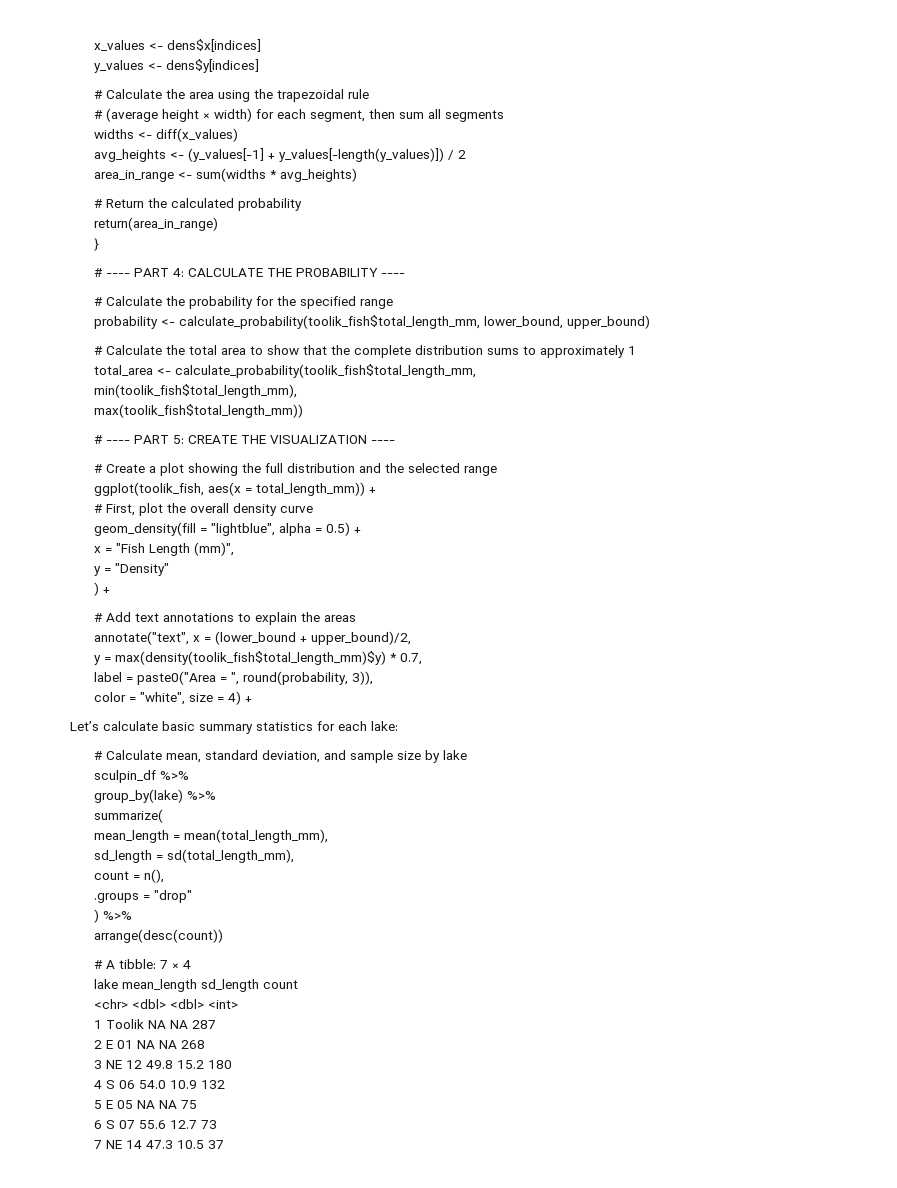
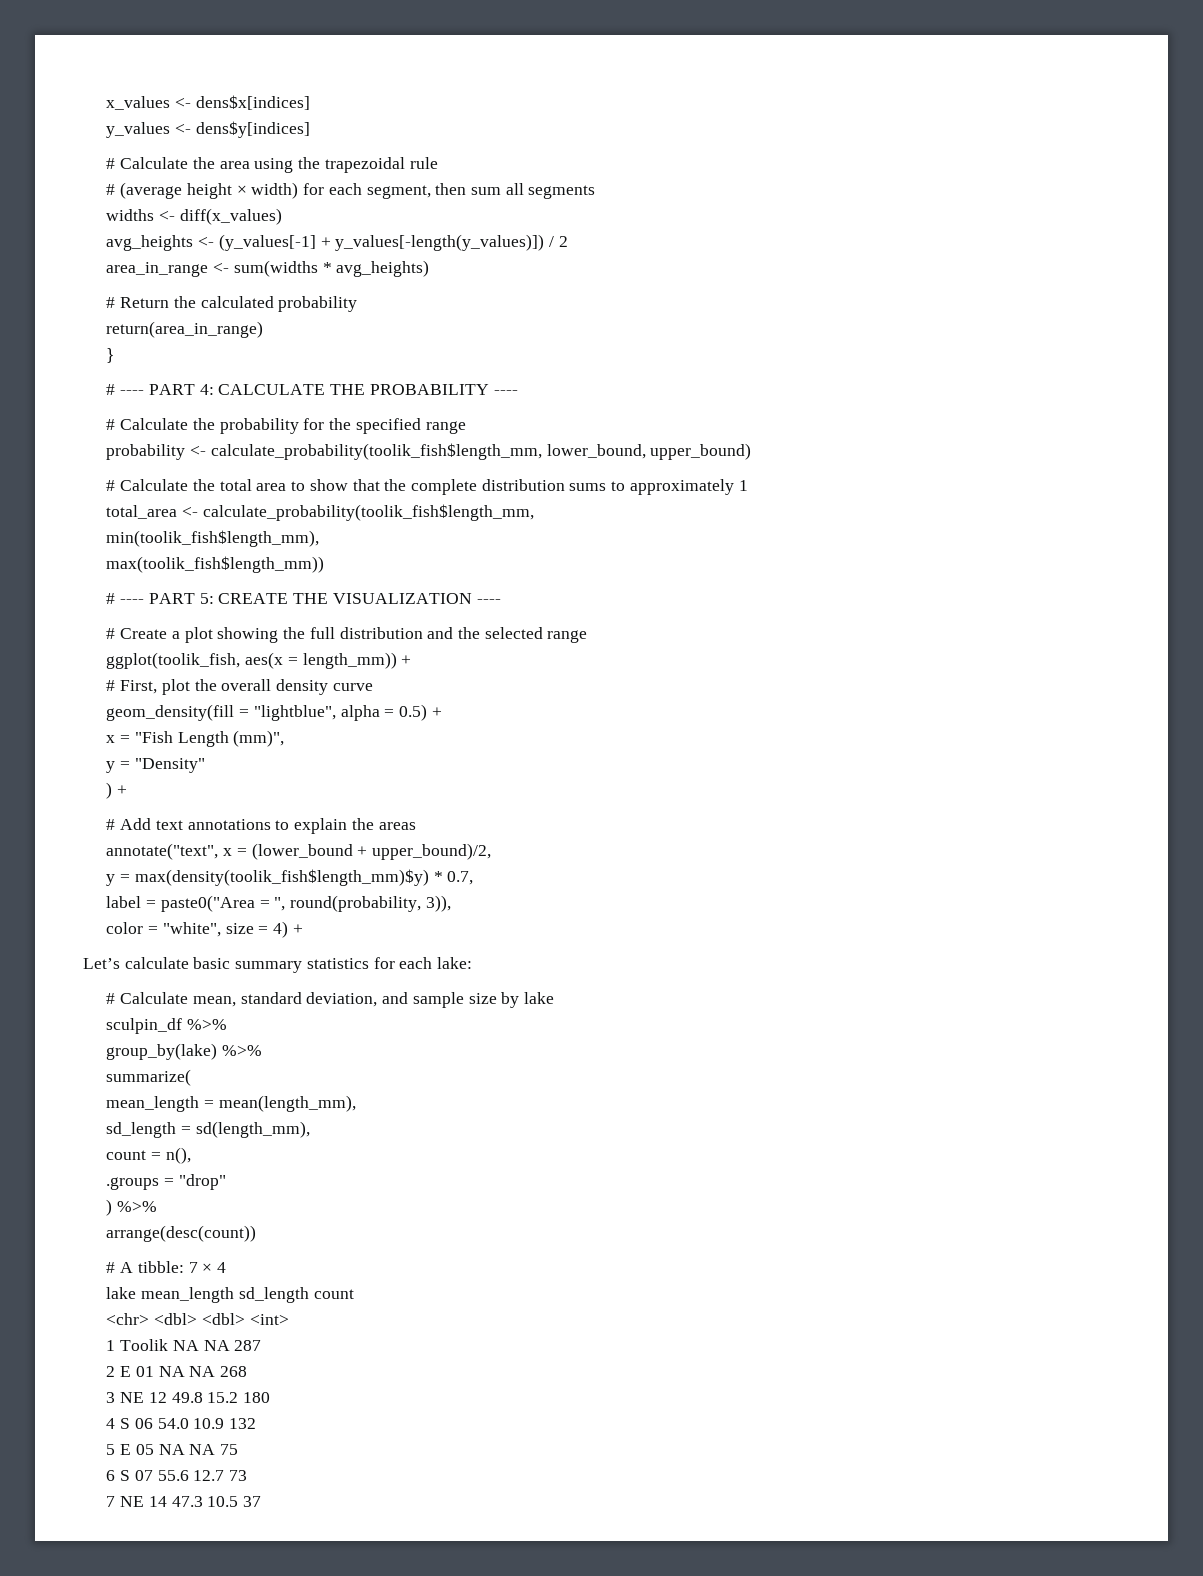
[178,315,480,329] calculate_probability(toolik_fish$total_length_mm, -> [210,443,542,460] calculate_probability(toolik_fish$length_mm,
[174,364,476,378] [93,384,297,398] [93,404,303,418] calculate_probability(toolik_fish$total_length_mm, // min(toolik_fish$total_length_mm), // max(toolik_fish$total_length_mm)) -> [202,504,534,521] [106,530,320,547] [106,556,325,573] calculate_probability(toolik_fish$length_mm, // min(toolik_fish$length_mm), // max(toolik_fish$length_mm))
[255,482,365,496] total_length_mm)) -> [302,652,397,669] length_mm))
[114,651,386,665] max(density(toolik_fish$total_length_mm)$y) -> [134,869,429,886] max(density(toolik_fish$length_mm)$y)
[183,829,328,843] mean(total_length_mm), -> [218,1095,356,1112] mean(length_mm),
[166,849,294,863] sd(total_length_mm), -> [195,1121,310,1138] sd(length_mm),

